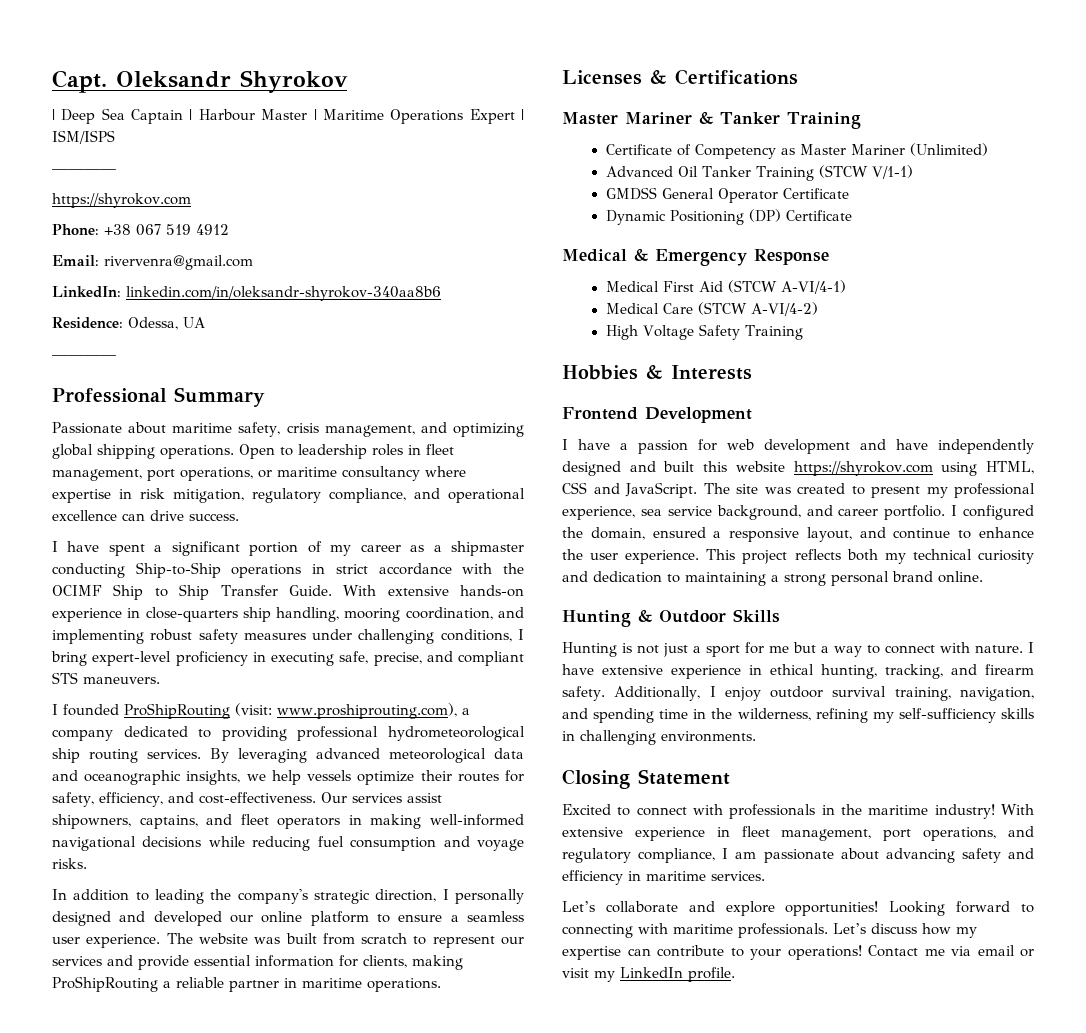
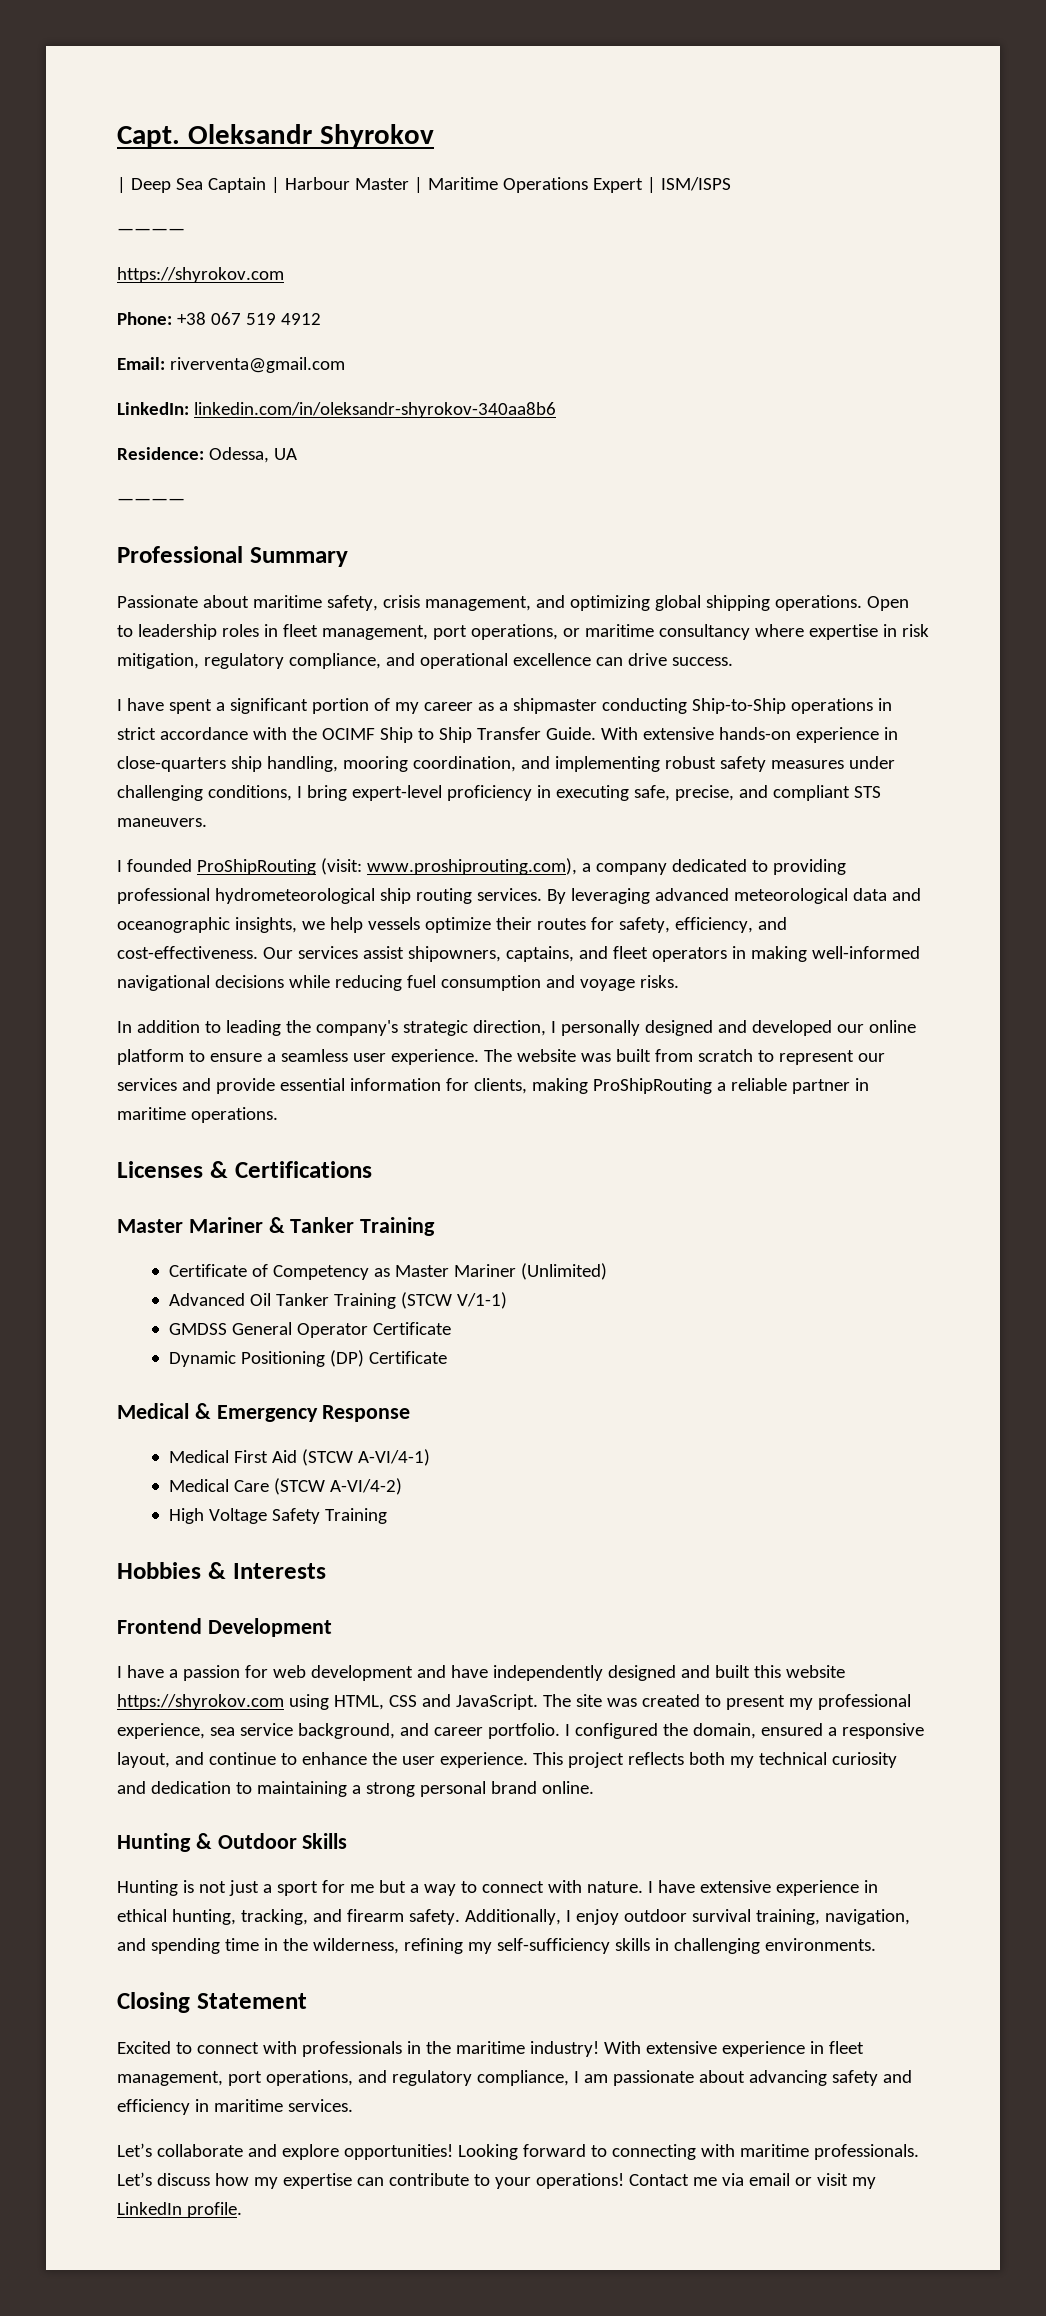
[104,255,253,270] rivervenra@gmail.com -> [169,357,345,373] riverventa@gmail.com

